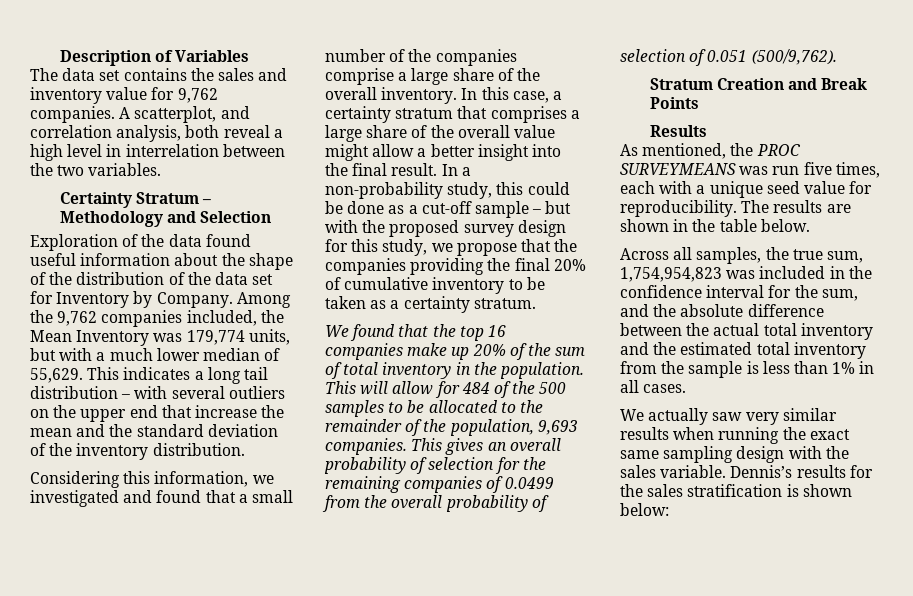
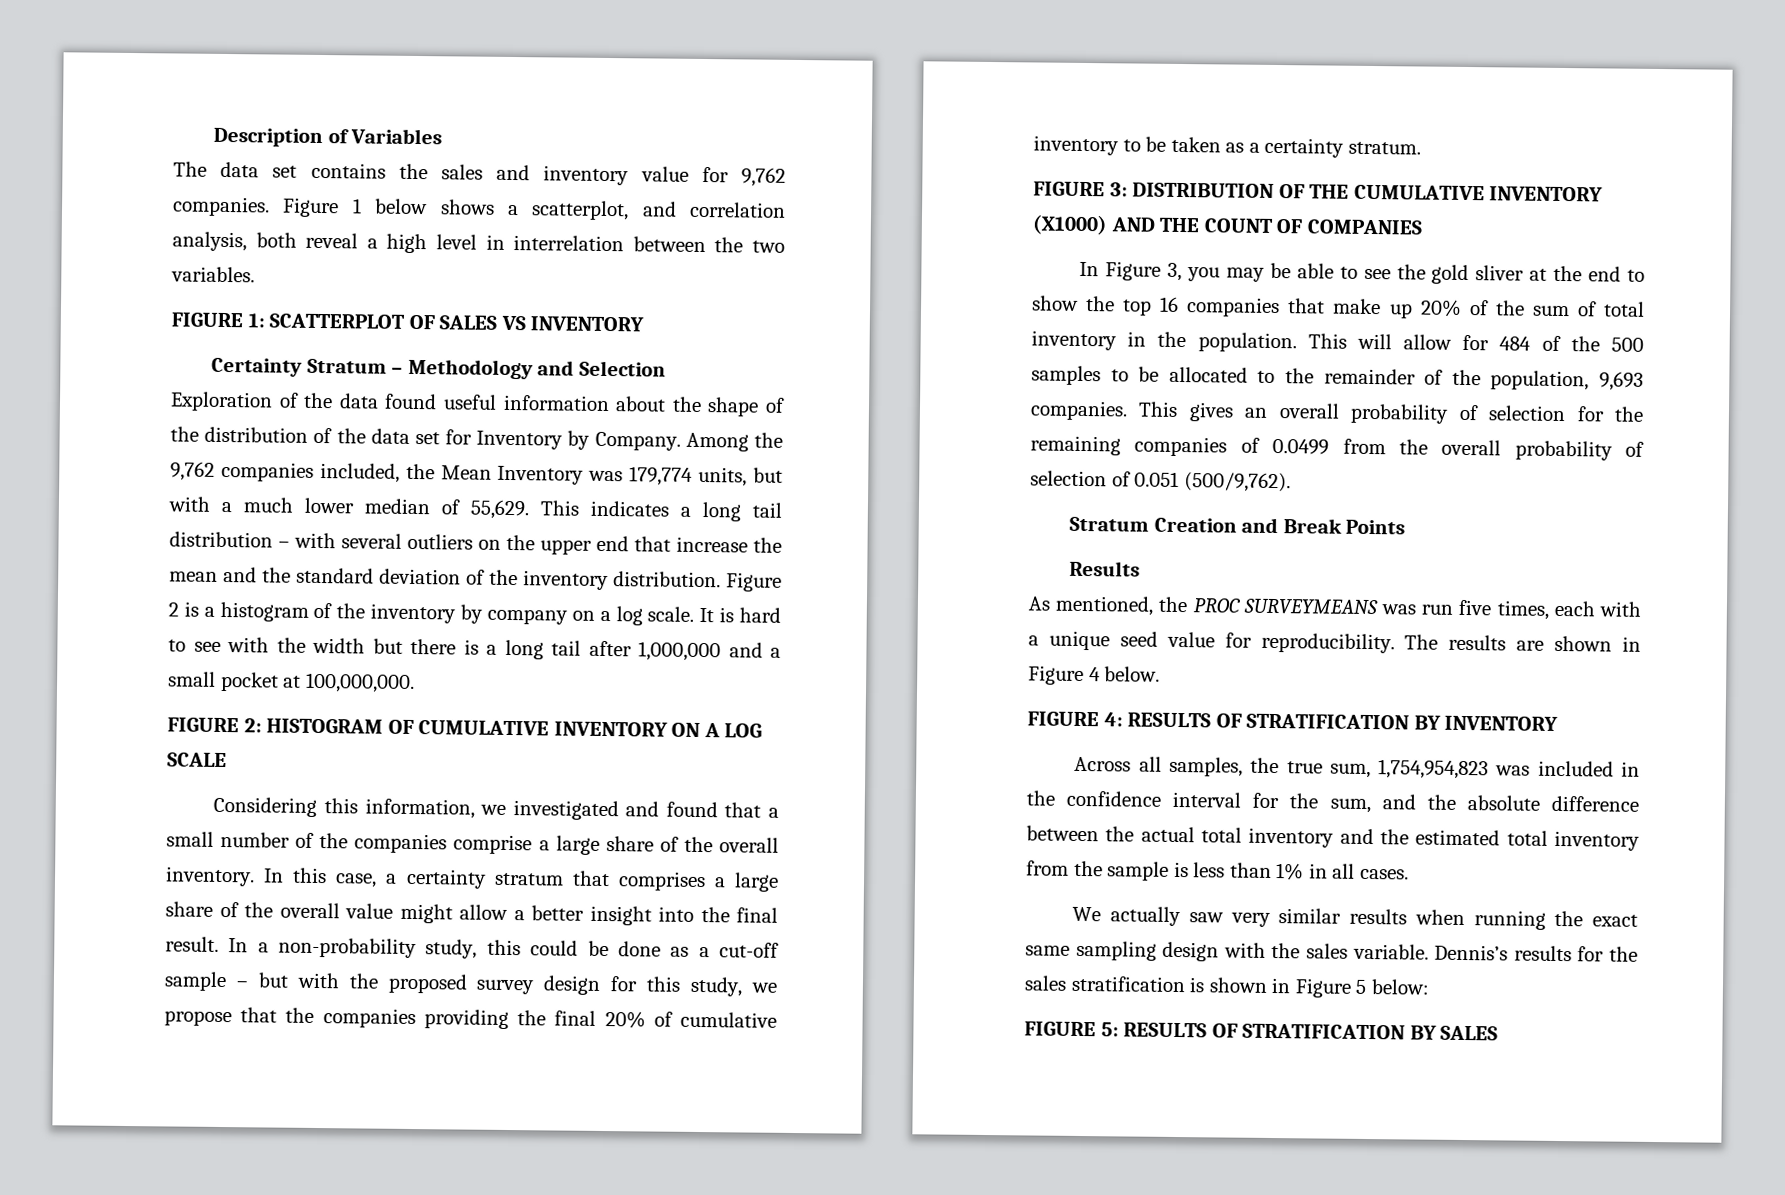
[119,107,131,119] A -> [282,197,519,218] Figure 1 below shows a
(162, 169) none -> [171,312,645,332] // FIGURE 1: SCATTERPLOT OF SALES VS INVENTORY
(245, 449) none -> [726,572,782,592] [168,601,782,626] [168,637,781,662] [168,671,415,693] [167,717,763,738] [167,752,227,768] Figure 2 is a histogram of the inventory by company on a log scale. It is hard to see with the width but there is a long tail after 1,000,000 and a small pocket at 100,000,000. // FIGURE 2: HISTOGRAM OF CUMULATIVE INVENTORY ON A LOG SCALE
[325,324,429,341] We found that -> [1033,181,1604,202] [1032,214,1422,236] [1079,261,1645,285] [1032,295,1079,311] FIGURE 3: DISTRIBUTION OF THE CUMULATIVE INVENTORY (X1000) AND THE COUNT OF COMPANIES // In Figure 3, you may be able to see the gold sliver at the end to show
(403, 351) none -> [1287,298,1326,314] that
[692,219,757,232] the table -> [1028,665,1101,686] Figure 4
(810, 225) none -> [1027,711,1559,731] // FIGURE 4: RESULTS OF STRATIFICATION BY INVENTORY
[620,503,669,516] below: -> [1271,977,1430,998] [1024,1021,1499,1041] in Figure 5 below: // FIGURE 5: RESULTS OF STRATIFICATION BY SALES

